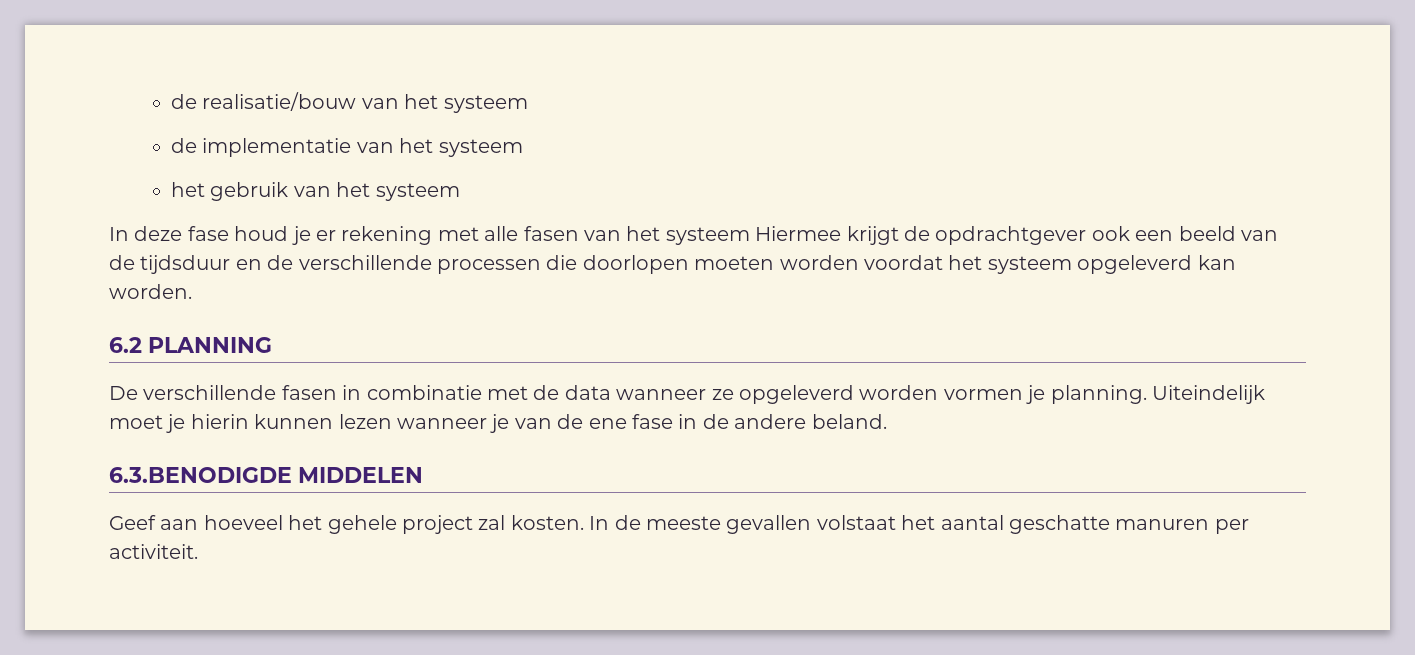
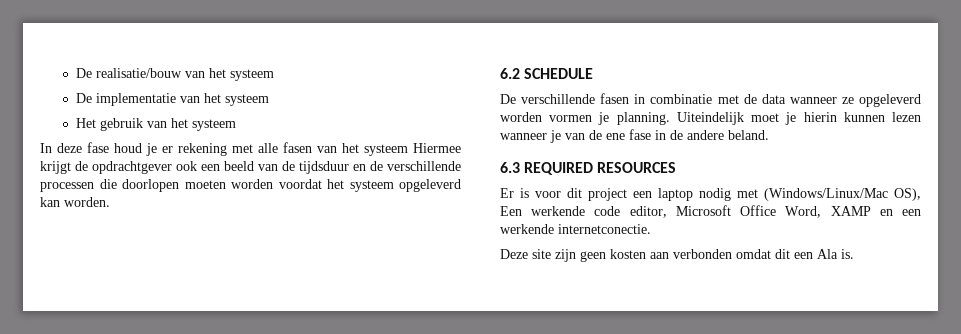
[170,94,197,109] de -> [76,68,93,78] De
[170,138,197,153] de -> [76,93,93,103] De
[170,182,205,197] het -> [76,118,97,128] Het
[148,337,272,353] PLANNING -> [524,68,594,79] SCHEDULE
[109,467,423,483] [109,515,1249,534] [109,544,198,559] 6.3.BENODIGDE MIDDELEN // Geef aan hoeveel het gehele project zal kosten. In de meeste gevallen volstaat het aantal geschatte manuren per activiteit. -> [500,162,677,175] [500,188,921,201] [500,205,921,218] [500,224,651,234] [500,249,854,262] 6.3 REQUIRED RESOURCES // Er is voor dit project een laptop nodig met (Windows/Linux/Mac OS), Een werkende code editor, Microsoft Office Word, XAMP en een werkende internetconectie. // Deze site zijn geen kosten aan verbonden omdat dit een Ala is.

